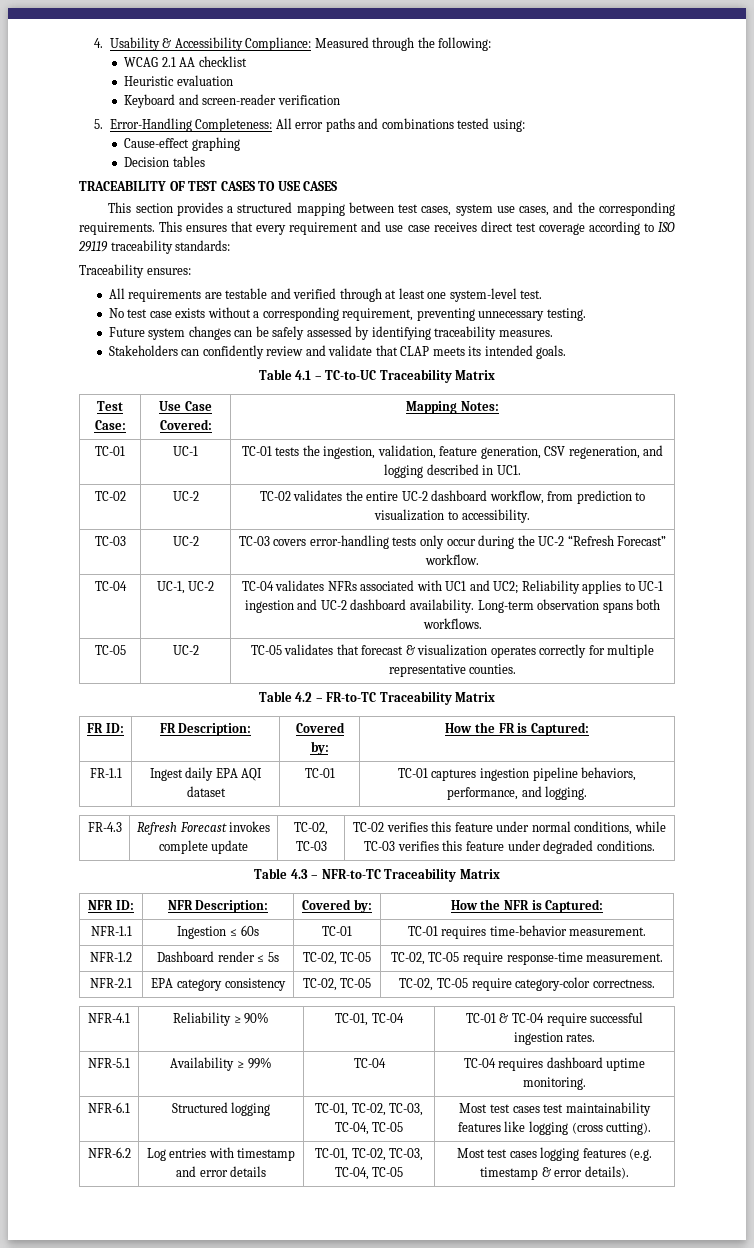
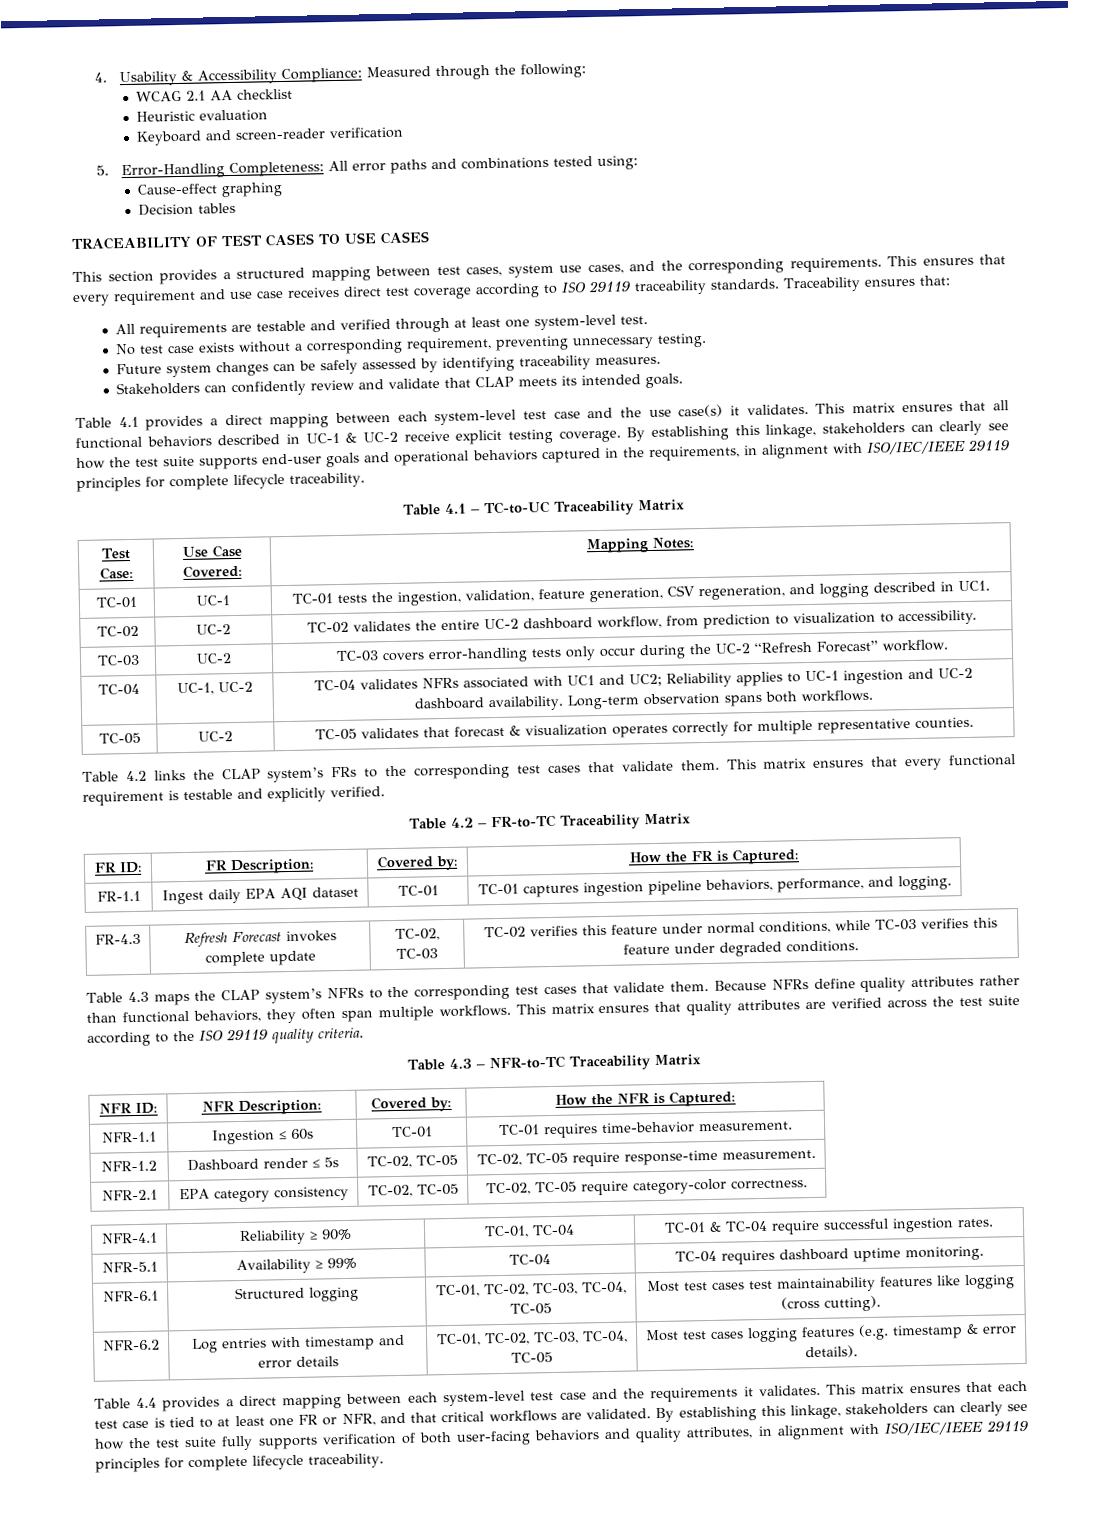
[175,240,231,251] [79,264,191,278] standards: // Traceability ensures: -> [710,275,950,293] standards. Traceability ensures that:
(567, 352) none -> [75,400,1009,431] [75,420,1009,450] [76,439,1010,470] [76,472,365,493] // Table 4.1 provides a direct mapping between each system-level test case and the use case(s) it validates. This matrix ensures that all functional behaviors described in UC-1 & UC-2 receive explicit testing coverage. By establishing this linkage, stakeholders can clearly see how the test suite supports end-user goals and operational behaviors captured in the requirements, in alignment with ISO/IEC/IEEE 29119 principles for complete lifecycle traceability.
(517, 669) none -> [82,754,1017,783] [82,786,385,806] // Table 4.2 links the CLAP system’s FRs to the corresponding test cases that validate them. This matrix ensures that every functional requirement is testable and explicitly verified.
(655, 845) none -> [86,975,1020,1006] [86,994,1020,1024] [87,1027,364,1047] // Table 4.3 maps the CLAP system’s NFRs to the corresponding test cases that validate them. Because NFRs define quality attributes rather than functional behaviors, they often span multiple workflows. This matrix ensures that quality attributes are verified across the test suite according to the ISO 29119 quality criteria.
(629, 1172) none -> [94,1380,1029,1412] [94,1401,1028,1429] [94,1419,1028,1451] [95,1453,384,1473] // Table 4.4 provides a direct mapping between each system-level test case and the requirements it validates. This matrix ensures that each test case is tied to at least one FR or NFR, and that critical workflows are validated. By establishing this linkage, stakeholders can clearly see how the test suite fully supports verification of both user-facing behaviors and quality attributes, in alignment with ISO/IEC/IEEE 29119 principles for complete lifecycle traceability.

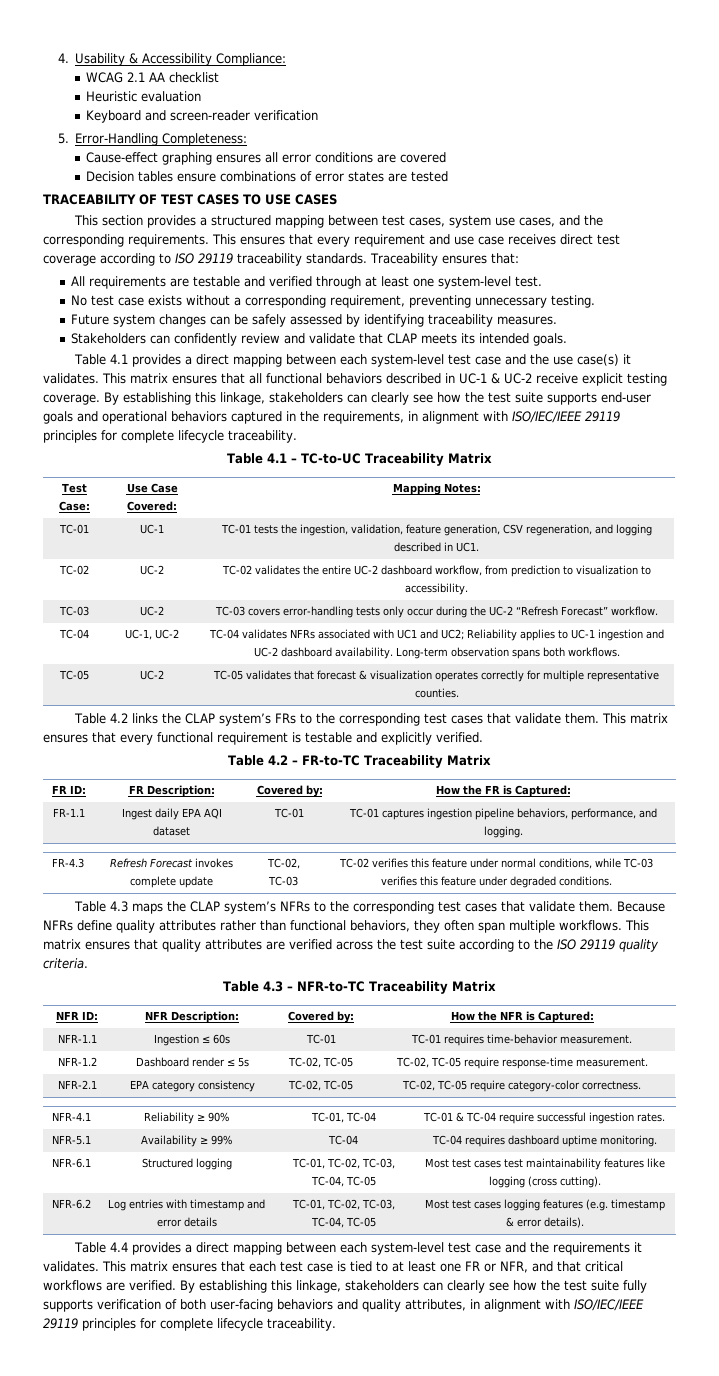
[366,63,587,81] Measured through the following: -> (286, 59) none
[328,155,639,174] [137,181,284,198] [138,202,237,216] All error paths and combinations tested using: // Cause-effect graphing // Decision tables -> [85,152,446,165] [85,171,448,182] // Cause-effect graphing ensures all error conditions are covered // Decision tables ensure combinations of error states are tested
[586,1408,651,1420] validated. -> [129,1280,176,1291] verified.

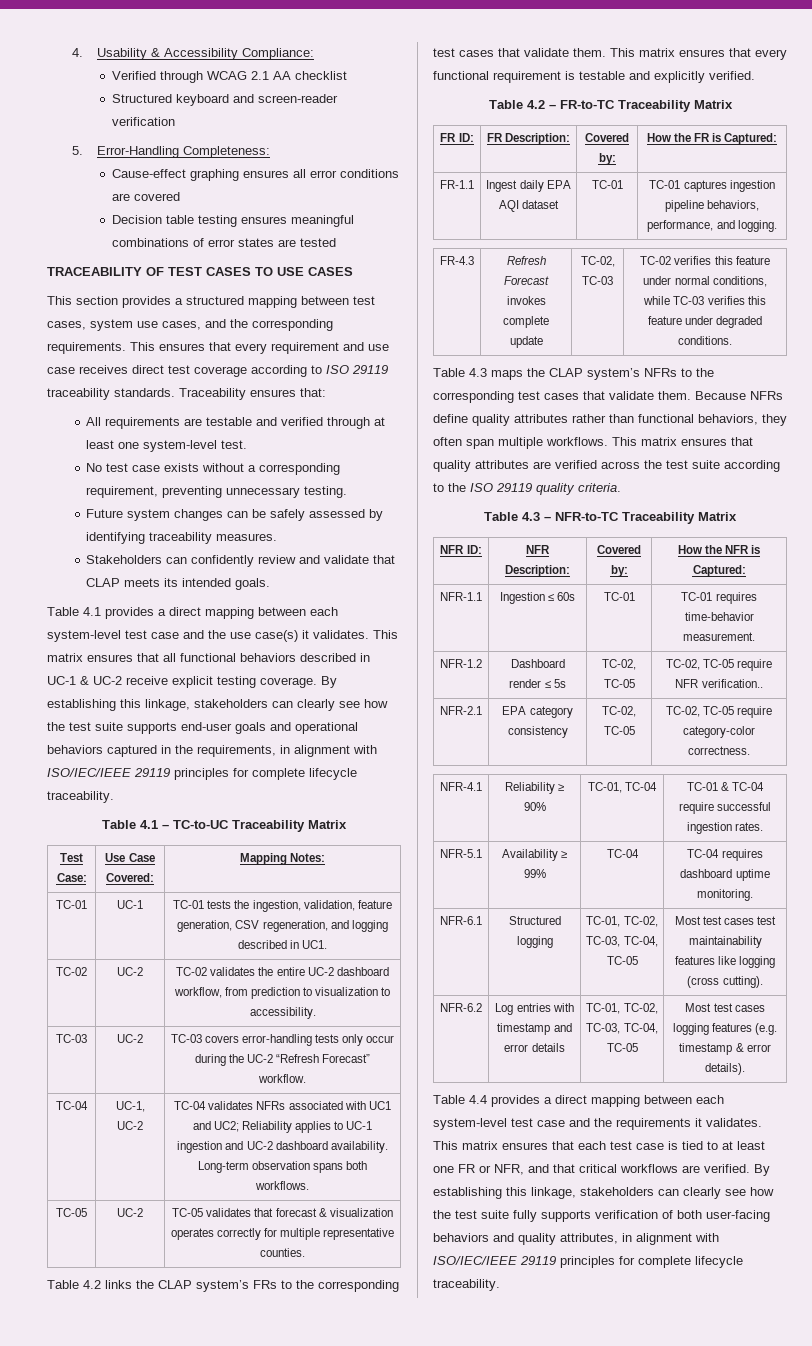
(286, 59) none -> [111,71,203,83] Verified through
[85,91,201,102] [85,110,141,123] Heuristic evaluation // Keyboard -> [111,94,229,106] Structured keyboard
[137,171,216,182] tables ensure -> [165,215,354,227] table testing ensures meaningful
[501,1057,648,1069] response-time measurement. -> [675,679,763,688] NFR verification..

